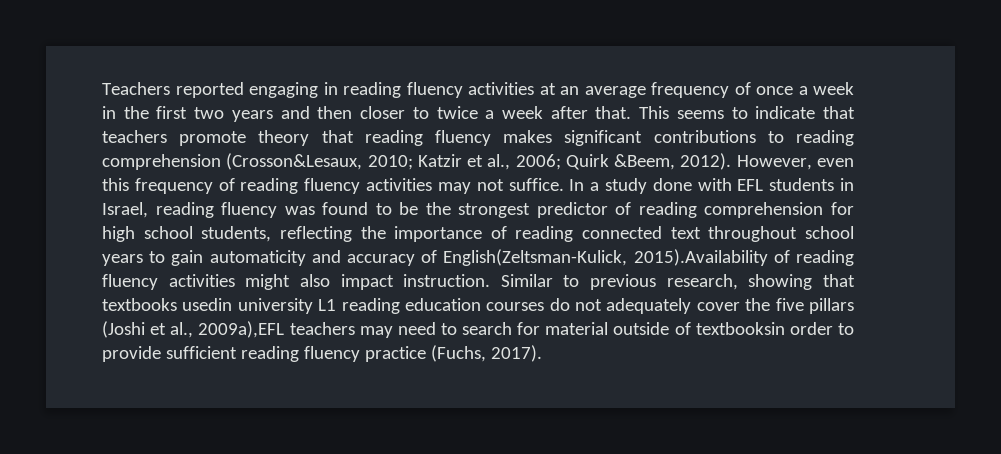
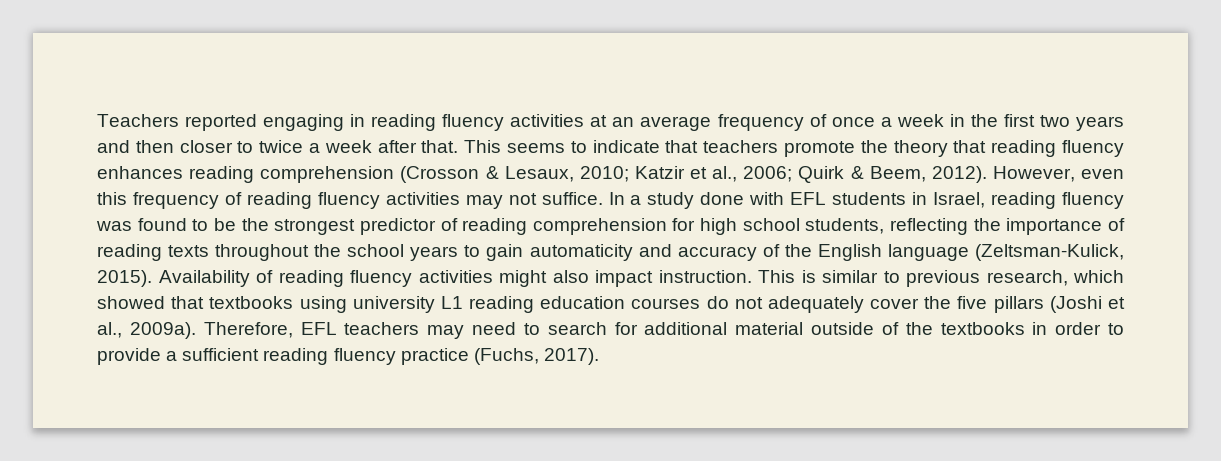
(247, 138) none -> [860,140,888,153] the
[503,130,854,146] [102,153,363,170] makes significant contributions to reading comprehension (Crosson&Lesaux, -> [97,166,574,183] enhances reading comprehension (Crosson & Lesaux,
[614,154,676,170] &Beem, -> [850,166,926,182] & Beem,
[582,226,798,242] connected text throughout -> [168,244,342,261] texts throughout the
[443,249,768,266] English(Zeltsman-Kulick, 2015).Availability -> [784,244,1125,261] [97,270,250,287] the English language (Zeltsman-Kulick, 2015). Availability
[500,274,553,287] Similar -> [758,270,878,283] This is similar
[748,274,813,290] showing -> [1073,270,1124,283] [97,296,165,309] which showed
[182,298,233,311] usedin -> [299,296,347,313] using
[198,321,285,338] 2009a),EFL -> [129,322,337,339] 2009a). Therefore, EFL
(541, 328) none -> [644,322,728,335] additional
[695,322,785,335] textbooksin -> [905,322,1048,335] the textbooks in
(161, 354) none -> [166,351,178,361] a

